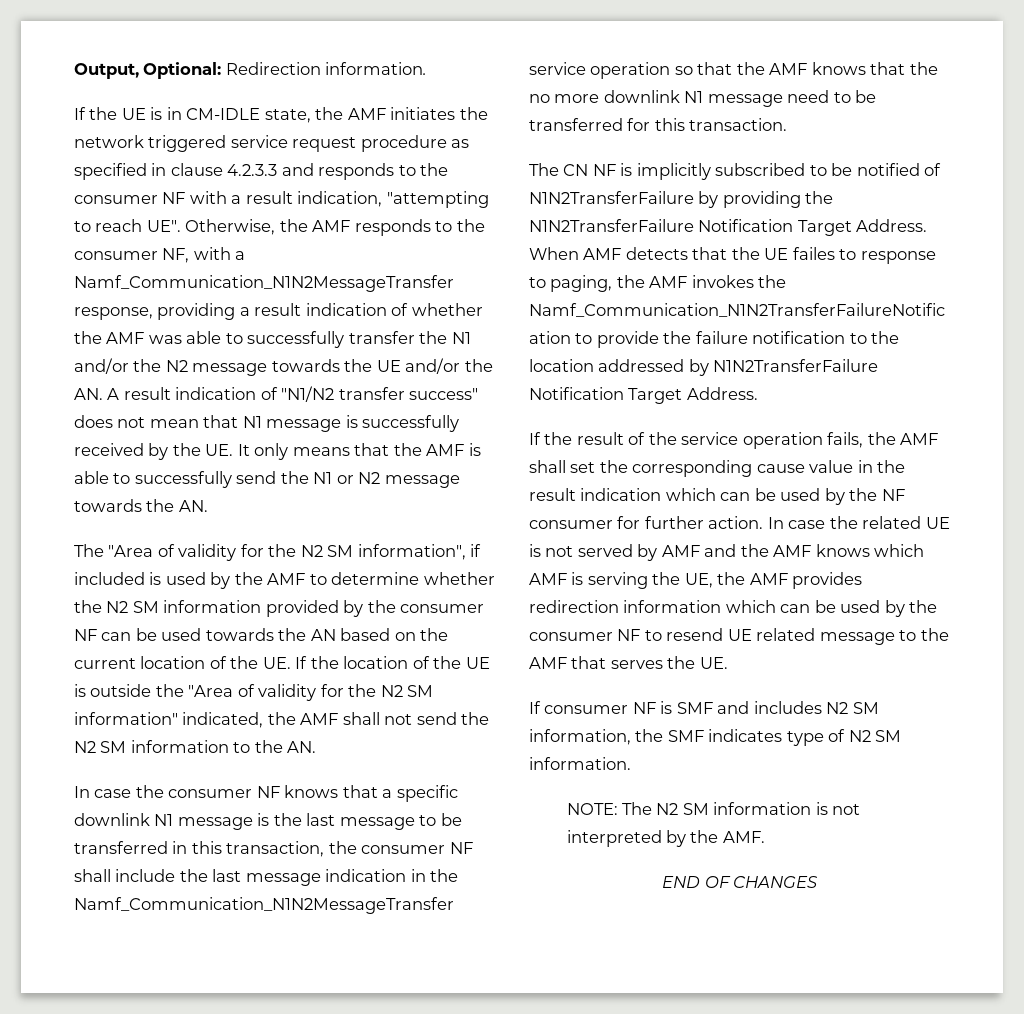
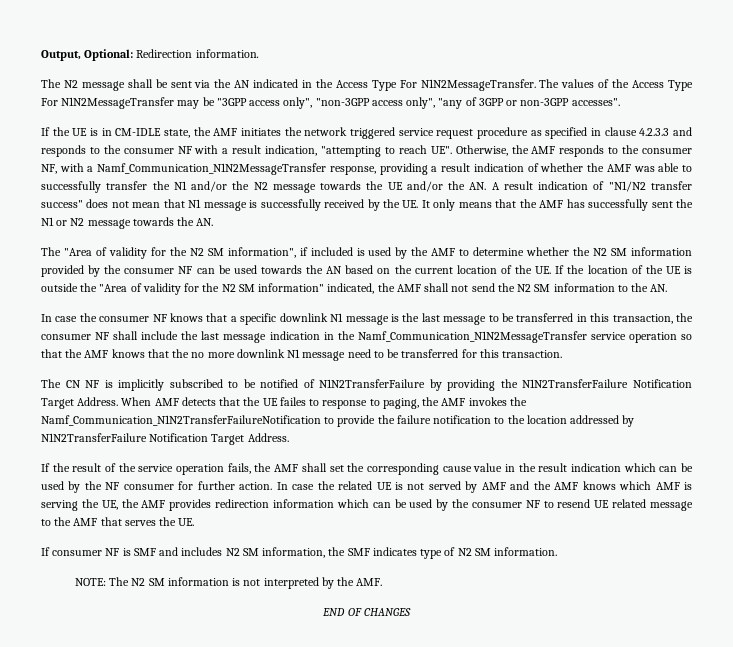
(428, 68) none -> [41,79,694,91] [41,97,620,109] // The N2 message shall be sent via the AN indicated in the Access Type For N1N2MessageTransfer. The values of the Access Type For N1N2MessageTransfer may be "3GPP access only", "non-3GPP access only", "any of 3GPP or non-3GPP accesses".
[468,443,481,456] [74,471,277,488] is able to successfully send -> [566,199,673,211] has successfully sent

